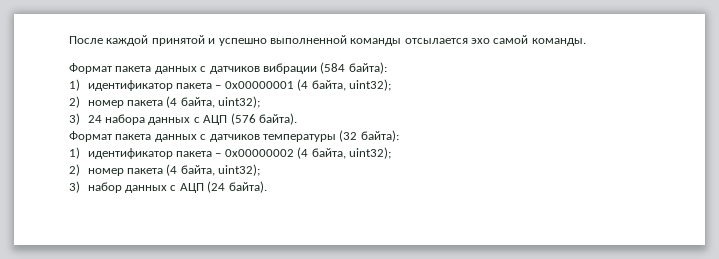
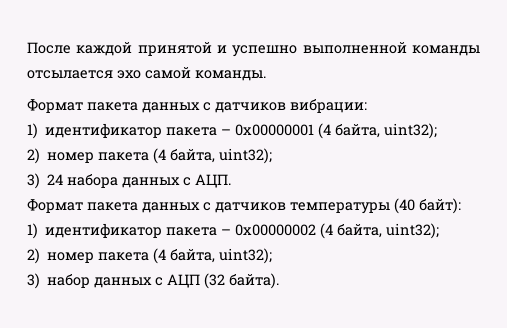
[262,62,387,74] вибрации (584 байта): -> [290,99,367,113] вибрации:
[203,113,297,125] АЦП (576 байта). -> [195,174,232,188] АЦП.
[339,130,399,142] (32 байта): -> [394,198,461,214] (40 байт):
[207,181,226,193] (24 -> [204,273,226,289] (32

